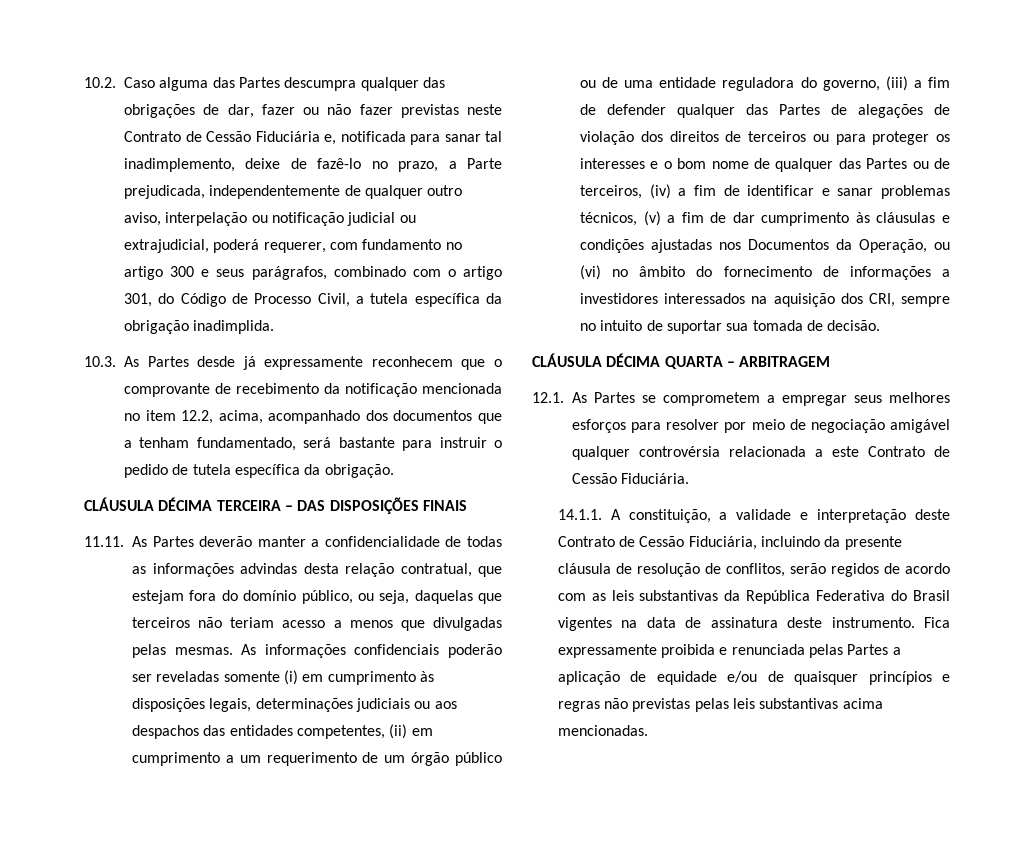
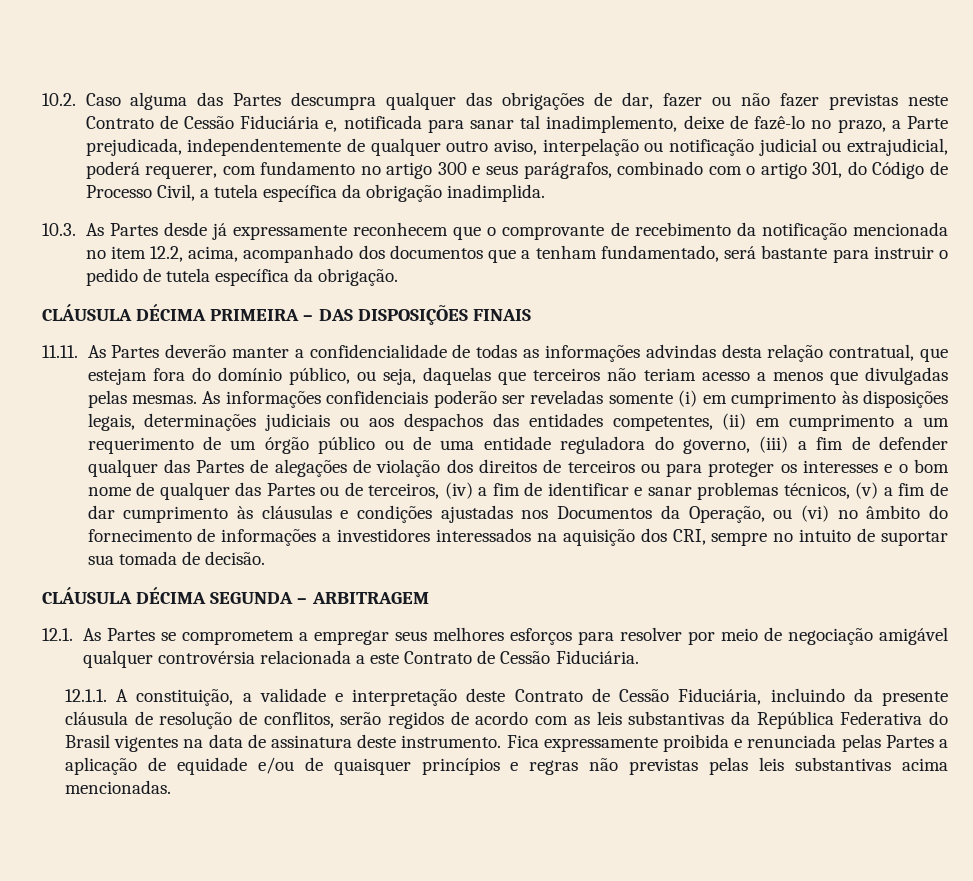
[216,500,281,511] TERCEIRA -> [210,309,300,321] PRIMEIRA
[664,356,723,369] QUARTA -> [210,592,294,604] SEGUNDA
[557,509,602,520] 14.1.1. -> [64,689,107,702] 12.1.1.

